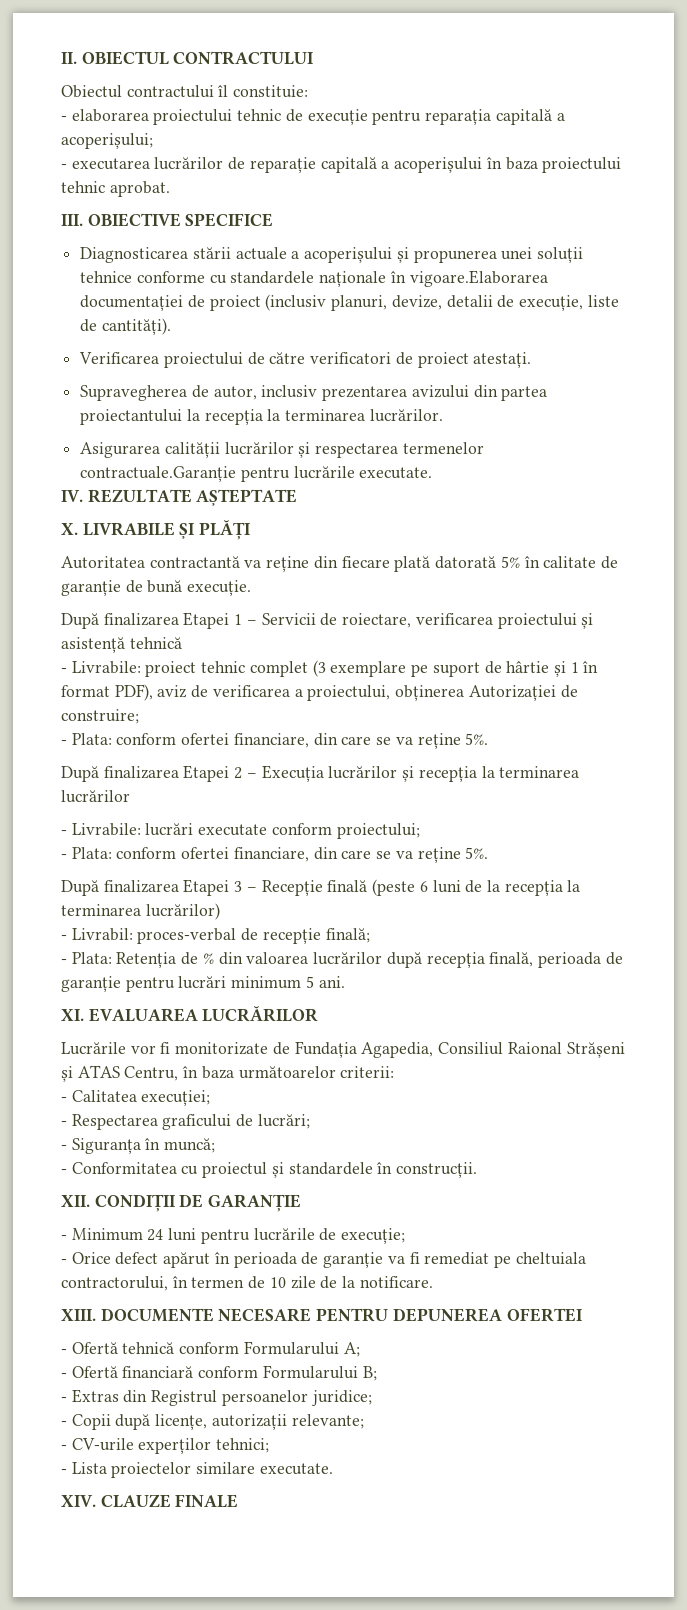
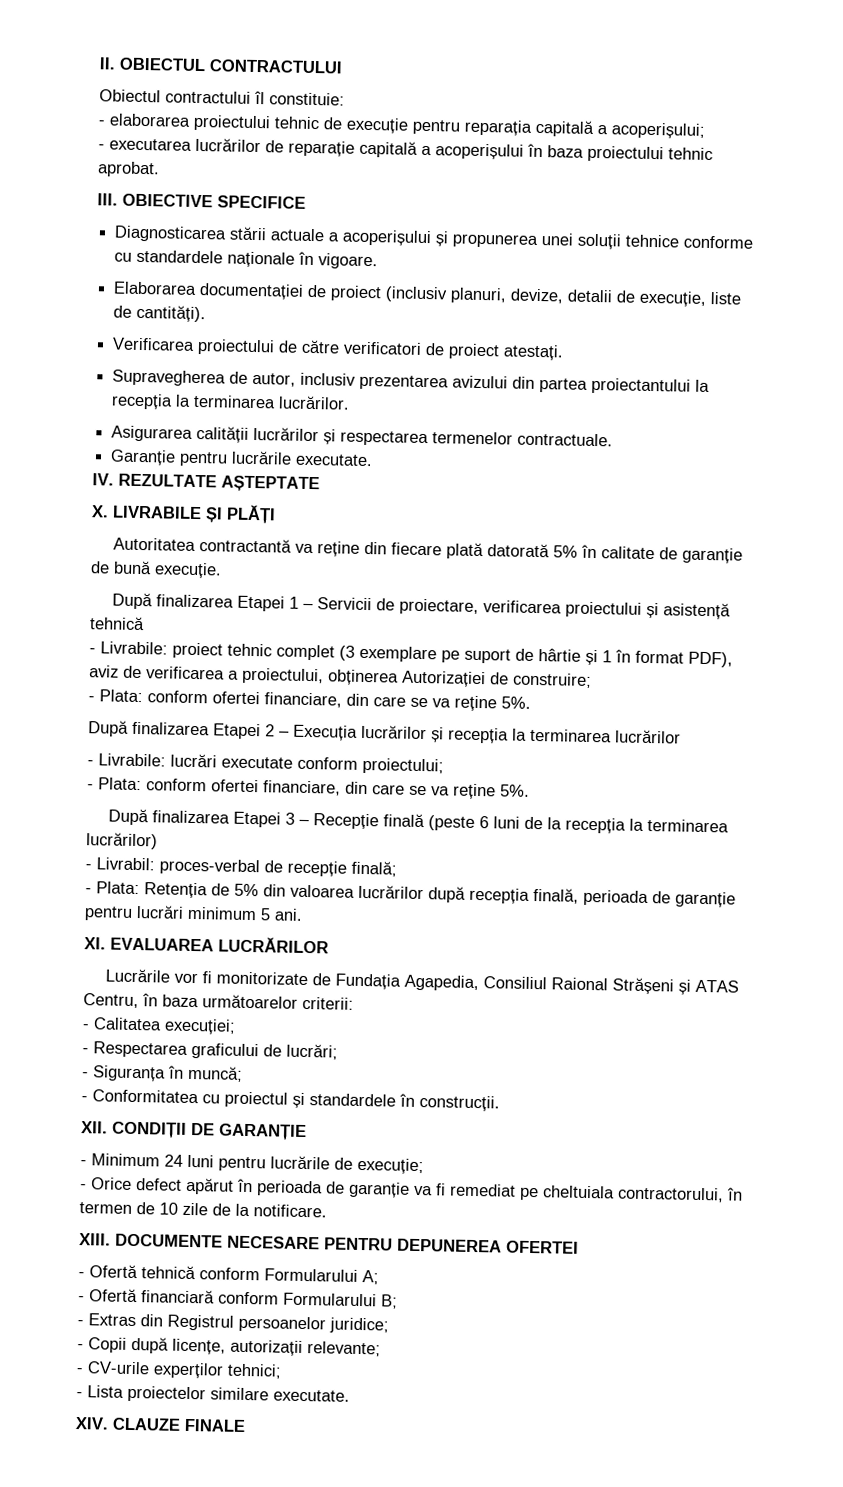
[409,270,548,287] vigoare.Elaborarea -> [318,253,379,270] [113,281,198,295] vigoare. // Elaborarea
[80,466,237,482] contractuale.Garanție -> [517,432,614,447] [110,449,177,466] contractuale. // Garanție
[342,613,412,628] roiectare, -> [398,598,479,615] proiectare,
[202,953,214,964] % -> [234,883,259,897] 5%

